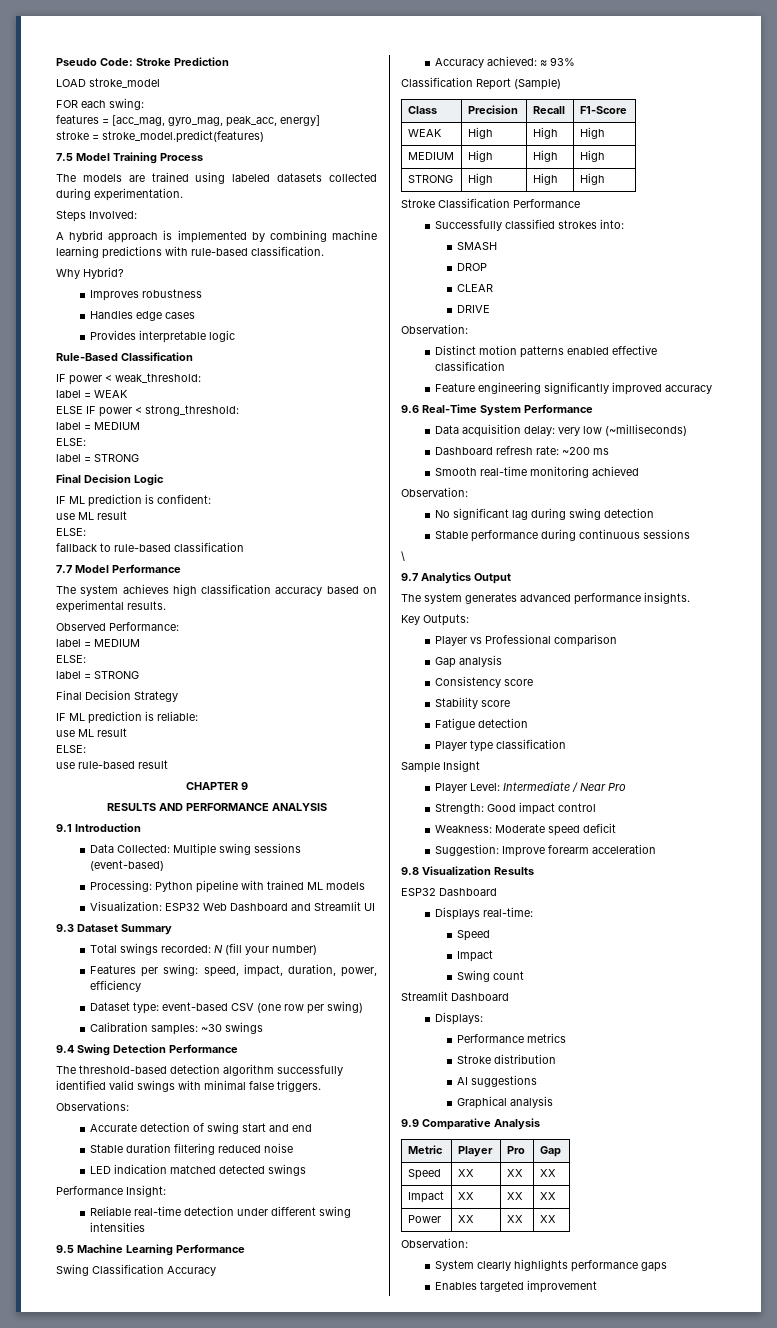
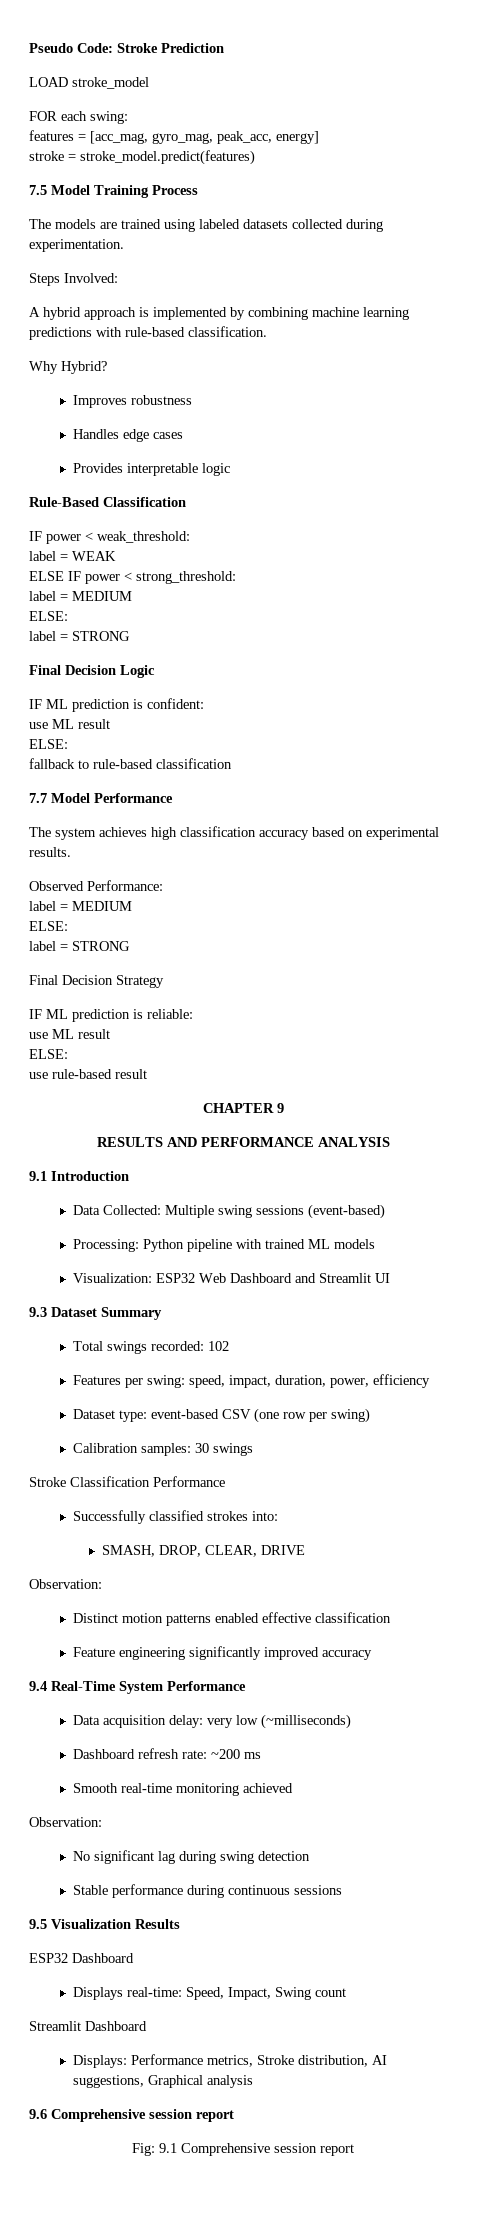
[214,943,318,955] N (fill your number) -> [208,1341,230,1351] 102
[201,1022,264,1034] [56,1044,238,1056] [56,1064,343,1076] [56,1080,321,1092] [56,1101,129,1111] [90,1122,313,1134] [90,1143,294,1155] [90,1164,307,1176] [56,1185,166,1197] [90,1206,352,1218] [90,1222,146,1232] [56,1244,245,1256] [56,1264,216,1276] [435,56,576,68] [401,77,561,90] [407,106,437,114] [467,105,518,114] [532,106,565,114] [579,106,627,114] [407,129,442,137] [467,127,493,139] [532,127,558,139] [579,127,605,139] [407,152,454,160] [467,150,493,162] [532,150,558,162] [579,150,605,162] [407,175,453,183] [467,173,493,185] [532,173,558,185] [579,173,605,185] ~30 swings // 9.4 Swing Detection Performance // The threshold-based detection algorithm successfully identified valid swings with minimal false triggers. // Observations: // Accurate detection of swing start and end // Stable duration filtering reduced noise // LED indication matched detected swings // Performance Insight: // Reliable real-time detection under different swing intensities // 9.5 Machine Learning Performance // Swing Classification Accuracy // Accuracy achieved: ≈ 93% // Classification Report (Sample) // Class | Precision | Recall | F1-Score // WEAK | High | High | High // MEDIUM | High | High | High // STRONG | High | High | High -> [195,1443,254,1456] 30 swings
[456,242,497,250] [456,263,487,271] [456,284,493,292] SMASH // DROP // CLEAR // -> [101,1545,257,1557] SMASH, DROP, CLEAR,
[401,405,419,413] 9.6 -> [29,1681,47,1691] 9.4
[401,551,405,561] [401,572,511,584] [401,592,690,605] [401,614,469,626] [435,634,618,647] [435,655,503,668] [435,676,534,688] [435,697,511,709] [435,718,529,730] [435,739,567,752] [401,760,480,773] [435,781,627,793] [435,802,597,815] [435,823,617,836] [435,844,657,857] [401,867,419,875] \ // 9.7 Analytics Output // The system generates advanced performance insights. // Key Outputs: // Player vs Professional comparison // Gap analysis // Consistency score // Stability score // Fatigue detection // Player type classification // Sample Insight // Player Level: Intermediate / Near Pro // Strength: Good impact control // Weakness: Moderate speed deficit // Suggestion: Improve forearm acceleration // 9.8 -> [29,1919,47,1929] 9.5
[456,930,490,941] [456,950,493,962] // Speed // Impact // -> [186,1987,272,2000] Speed, Impact,
[456,1033,566,1043] [456,1054,556,1064] [456,1075,537,1087] [456,1096,553,1109] [401,1118,540,1130] [407,1145,443,1154] [457,1146,493,1157] [506,1146,525,1154] [539,1146,561,1157] [407,1169,441,1180] [457,1169,474,1177] [506,1169,523,1177] [539,1169,556,1177] [407,1191,444,1203] [457,1192,474,1200] [506,1192,523,1200] [539,1192,556,1200] [407,1215,441,1223] [457,1215,474,1223] [506,1215,523,1223] [539,1215,556,1223] [401,1238,468,1248] [435,1259,668,1272] [435,1280,598,1293] // Performance metrics // Stroke distribution // AI suggestions // Graphical analysis // 9.9 Comparative Analysis // Metric | Player | Pro | Gap // Speed | XX | XX | XX // Impact | XX | XX | XX // Power | XX | XX | XX // Observation: // System clearly highlights performance gaps // Enables targeted improvement -> [131,2054,388,2067] [73,2075,254,2088] [29,2109,234,2122] [132,2143,354,2156] Performance metrics, Stroke distribution, AI suggestions, Graphical analysis // 9.6 Comprehensive session report // Fig: 9.1 Comprehensive session report

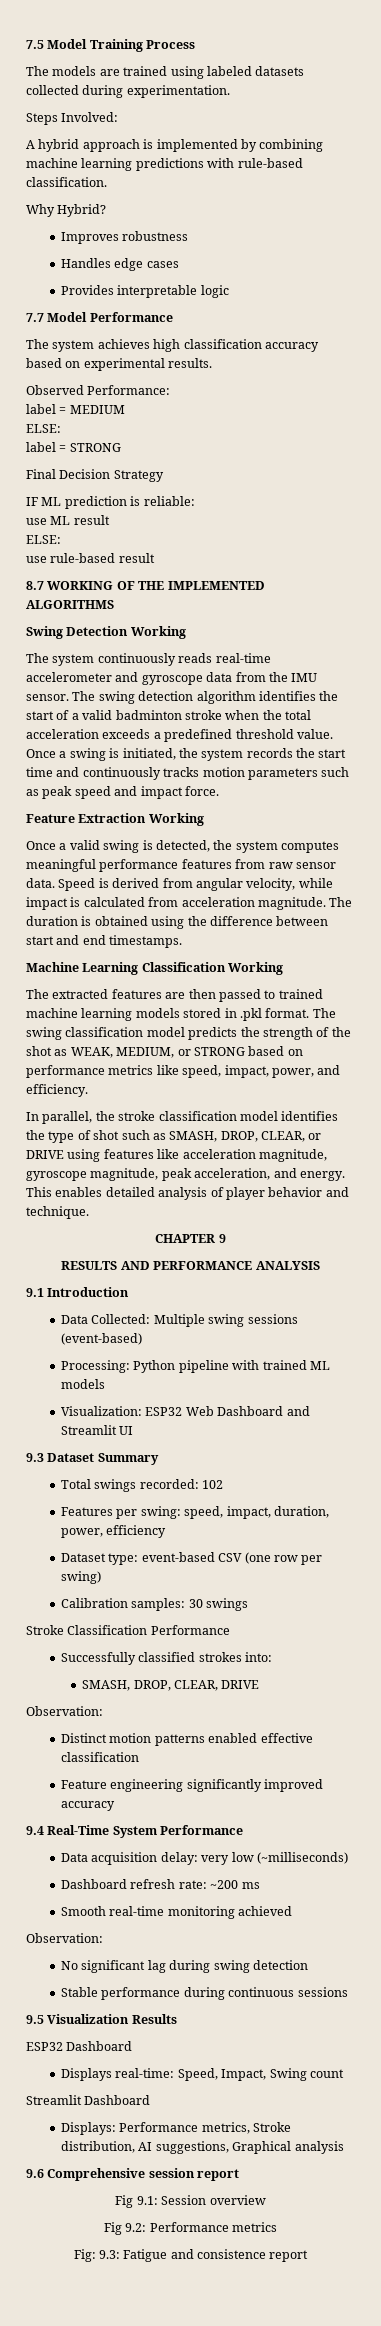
[29,43,224,53] [29,77,149,89] [29,111,128,124] [29,130,319,144] [29,150,255,165] Pseudo Code: Stroke Prediction // LOAD stroke_model // FOR each swing: // features = [acc_mag, gyro_mag, peak_acc, energy] // stroke = stroke_model.predict(features) // -> (26, 44) none
[29,497,186,507] [29,531,190,544] [29,551,116,561] [29,571,236,584] [29,591,132,601] [29,611,68,621] [29,631,130,641] [29,665,155,678] [29,698,204,712] [29,719,110,729] [29,739,68,749] [29,758,232,769] // Rule-Based Classification // IF power < weak_threshold: // label = WEAK // ELSE IF power < strong_threshold: // label = MEDIUM // ELSE: // label = STRONG // Final Decision Logic // IF ML prediction is confident: // use ML result // ELSE: // fallback to rule-based classification -> (229, 291) none
(147, 1074) none -> [26,581,265,590] [26,600,114,609] [26,626,186,639] [26,653,271,666] [26,672,318,685] [26,691,339,704] [26,710,311,720] [26,729,333,742] [26,748,347,761] [26,767,350,780] [26,786,219,799] [26,813,204,826] [26,840,339,853] [26,859,336,872] [26,878,333,891] [26,897,353,910] [26,916,329,929] [26,935,183,948] [26,962,284,975] [26,989,323,1002] [26,1008,336,1021] [26,1027,351,1040] [26,1046,303,1058] [26,1065,341,1078] [26,1084,88,1097] [26,1111,339,1124] [26,1130,322,1143] [26,1149,327,1162] [26,1168,345,1181] [26,1187,349,1200] [26,1206,89,1219] // 8.7 WORKING OF THE IMPLEMENTED ALGORITHMS // Swing Detection Working // The system continuously reads real-time accelerometer and gyroscope data from the IMU sensor. The swing detection algorithm identifies the start of a valid badminton stroke when the total acceleration exceeds a predefined threshold value. Once a swing is initiated, the system records the start time and continuously tracks motion parameters such as peak speed and impact force. // Feature Extraction Working // Once a valid swing is detected, the system computes meaningful performance features from raw sensor data. Speed is derived from angular velocity, while impact is calculated from acceleration magnitude. The duration is obtained using the difference between start and end timestamps. // Machine Learning Classification Working // The extracted features are then passed to trained machine learning models stored in .pkl format. The swing classification model predicts the strength of the shot as WEAK, MEDIUM, or STRONG based on performance metrics like speed, impact, power, and efficiency. // In parallel, the stroke classification model identifies the type of shot such as SMASH, DROP, CLEAR, or DRIVE using features like acceleration magnitude, gyroscope magnitude, peak acceleration, and energy. This enables detailed analysis of player behavior and technique.
[132,2143,317,2156] Fig: 9.1 Comprehensive session -> [115,2195,266,2208] [103,2222,278,2235] [73,2249,267,2262] Fig 9.1: Session overview // Fig 9.2: Performance metrics // Fig: 9.3: Fatigue and consistence

